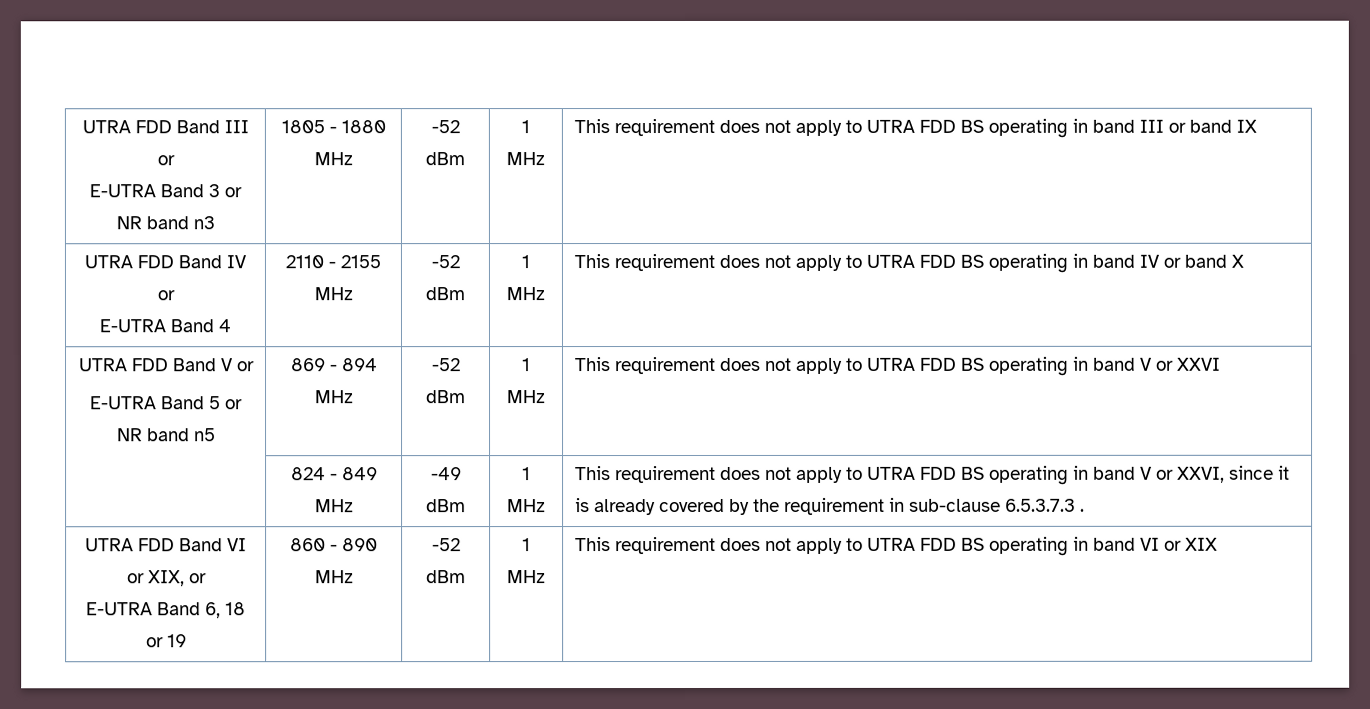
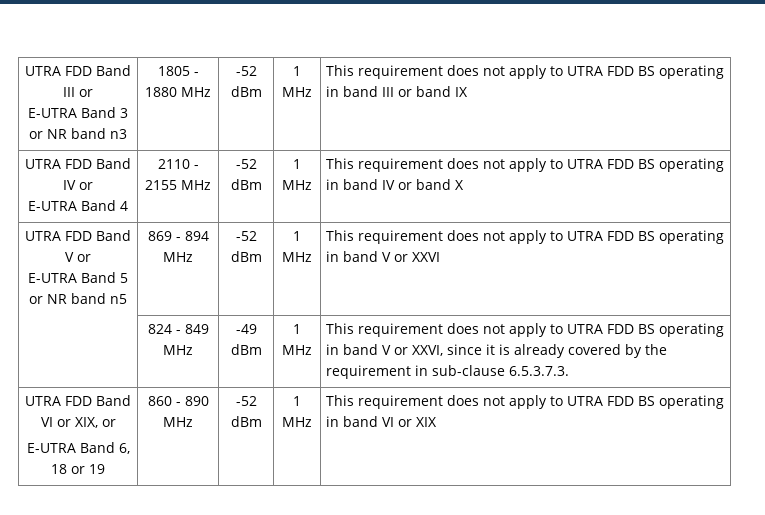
[1005,498,1086,512] 6.5.3.7.3 . -> [509,366,570,376] 6.5.3.7.3.

